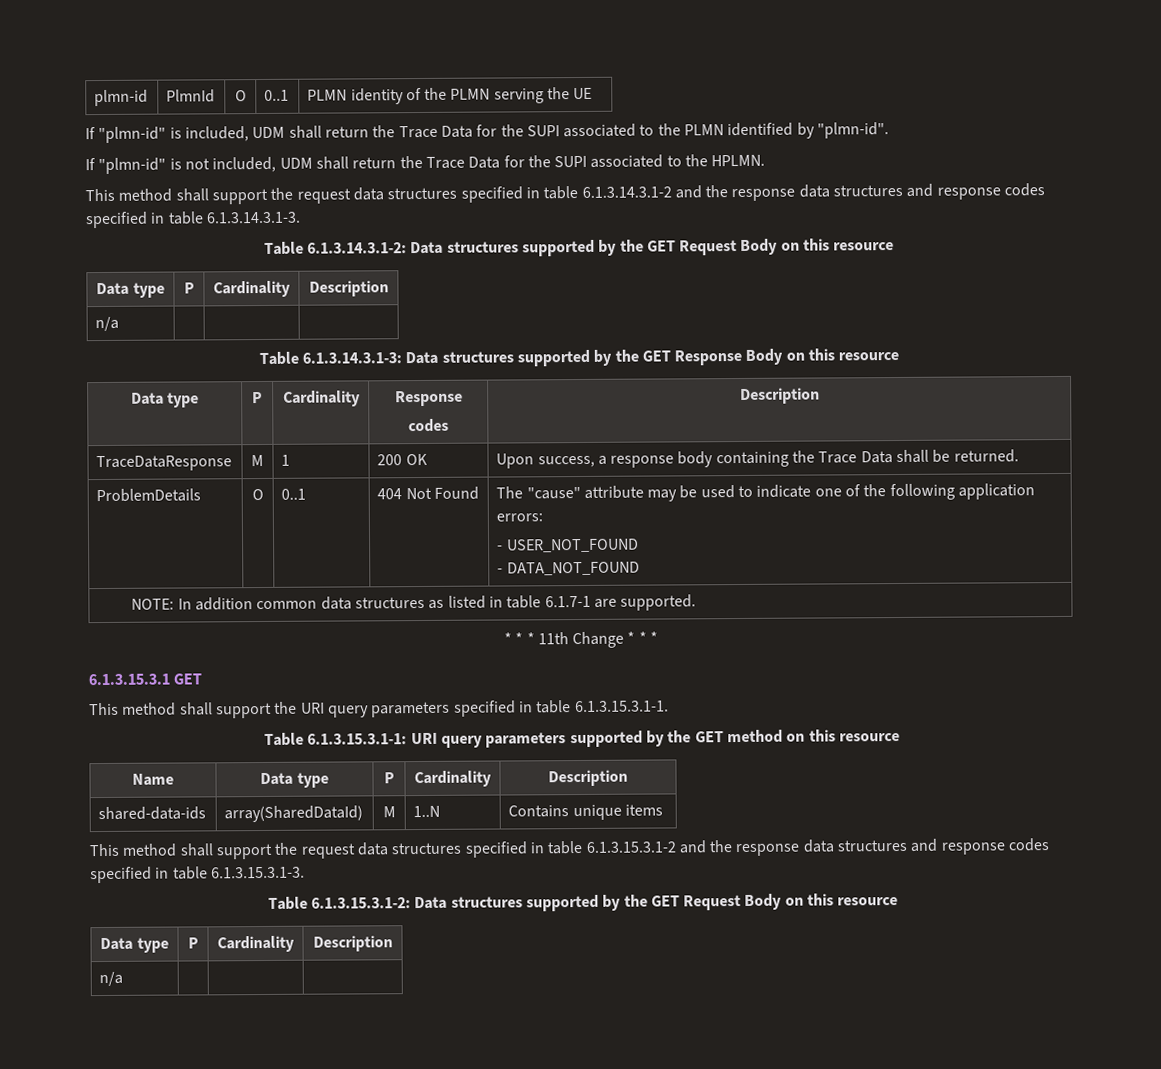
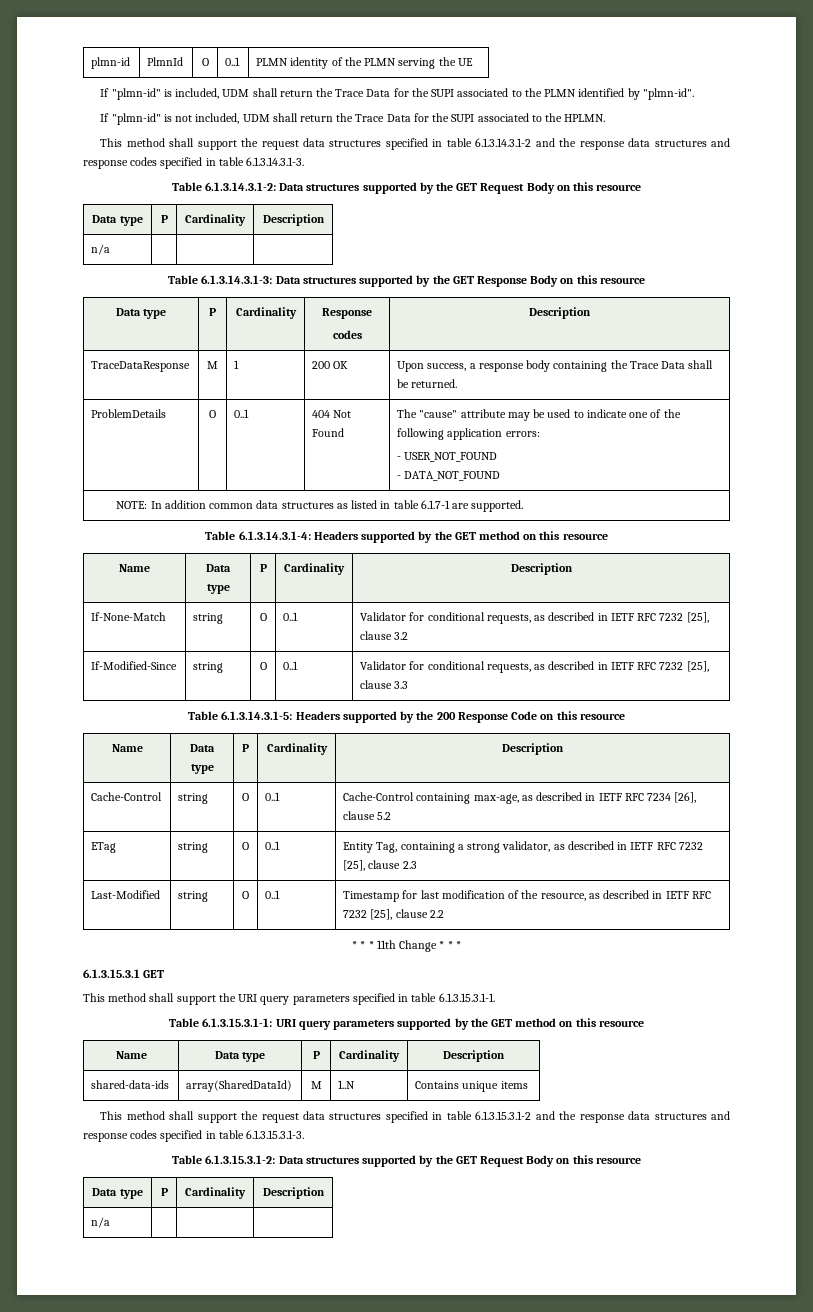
(697, 602) none -> [205,531,608,543] [119,564,150,572] [206,564,231,572] [206,584,230,594] [259,564,267,572] [284,563,345,575] [510,563,573,575] [91,612,167,621] [193,613,224,624] [259,613,267,621] [283,612,299,621] [360,612,709,624] [360,631,409,640] [91,661,178,670] [193,662,224,673] [259,662,267,670] [283,661,299,670] [360,661,709,673] [360,680,409,689] [188,711,625,723] [111,744,143,752] [190,744,215,752] [190,764,214,774] [242,744,249,752] [266,743,328,755] [502,743,564,755] [91,792,163,801] [178,793,209,804] [242,793,249,801] [265,792,281,801] [343,792,697,804] [343,811,392,820] [91,842,117,853] [178,842,209,853] [242,842,249,850] [265,841,281,850] [343,841,703,853] [343,860,417,871] [91,890,161,899] [178,891,209,902] [242,891,249,899] [265,890,281,899] [343,890,711,902] [343,909,444,920] // Table 6.1.3.14.3.1-4: Headers supported by the GET method on this resource // Name | Data type | P | Cardinality | Description // If-None-Match | string | O | 0..1 | Validator for conditional requests, as described in IETF RFC 7232 [25], clause 3.2 // If-Modified-Since | string | O | 0..1 | Validator for conditional requests, as described in IETF RFC 7232 [25], clause 3.3 // Table 6.1.3.14.3.1-5: Headers supported by the 200 Response Code on this resource // Name | Data type | P | Cardinality | Description // Cache-Control | string | O | 0..1 | Cache-Control containing max-age, as described in IETF RFC 7234 [26], clause 5.2 // ETag | string | O | 0..1 | Entity Tag, containing a strong validator, as described in IETF RFC 7232 [25], clause 2.3 // Last-Modified | string | O | 0..1 | Timestamp for last modification of the resource, as described in IETF RFC 7232 [25], clause 2.2

